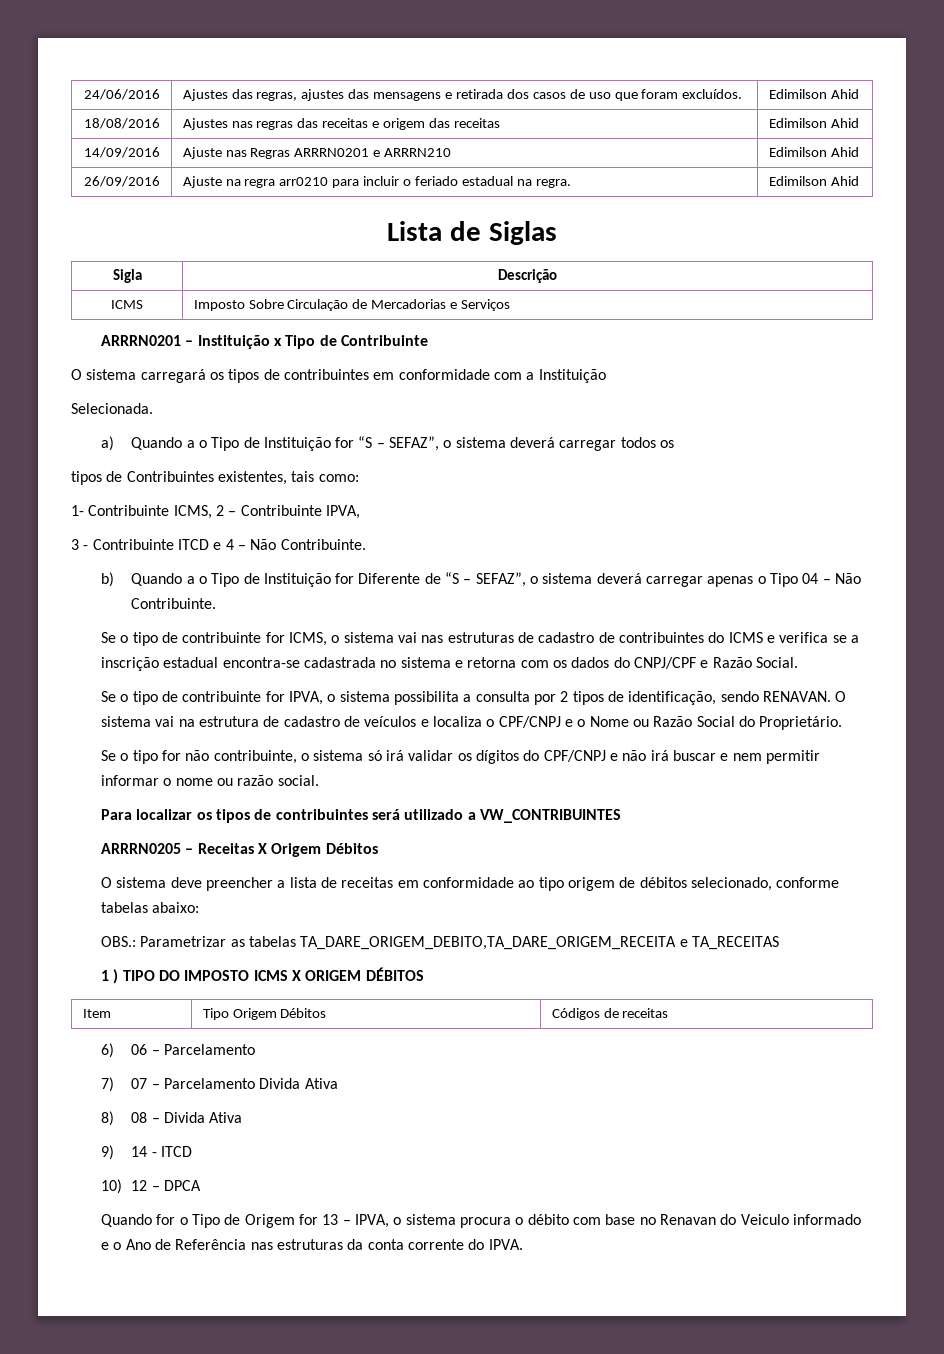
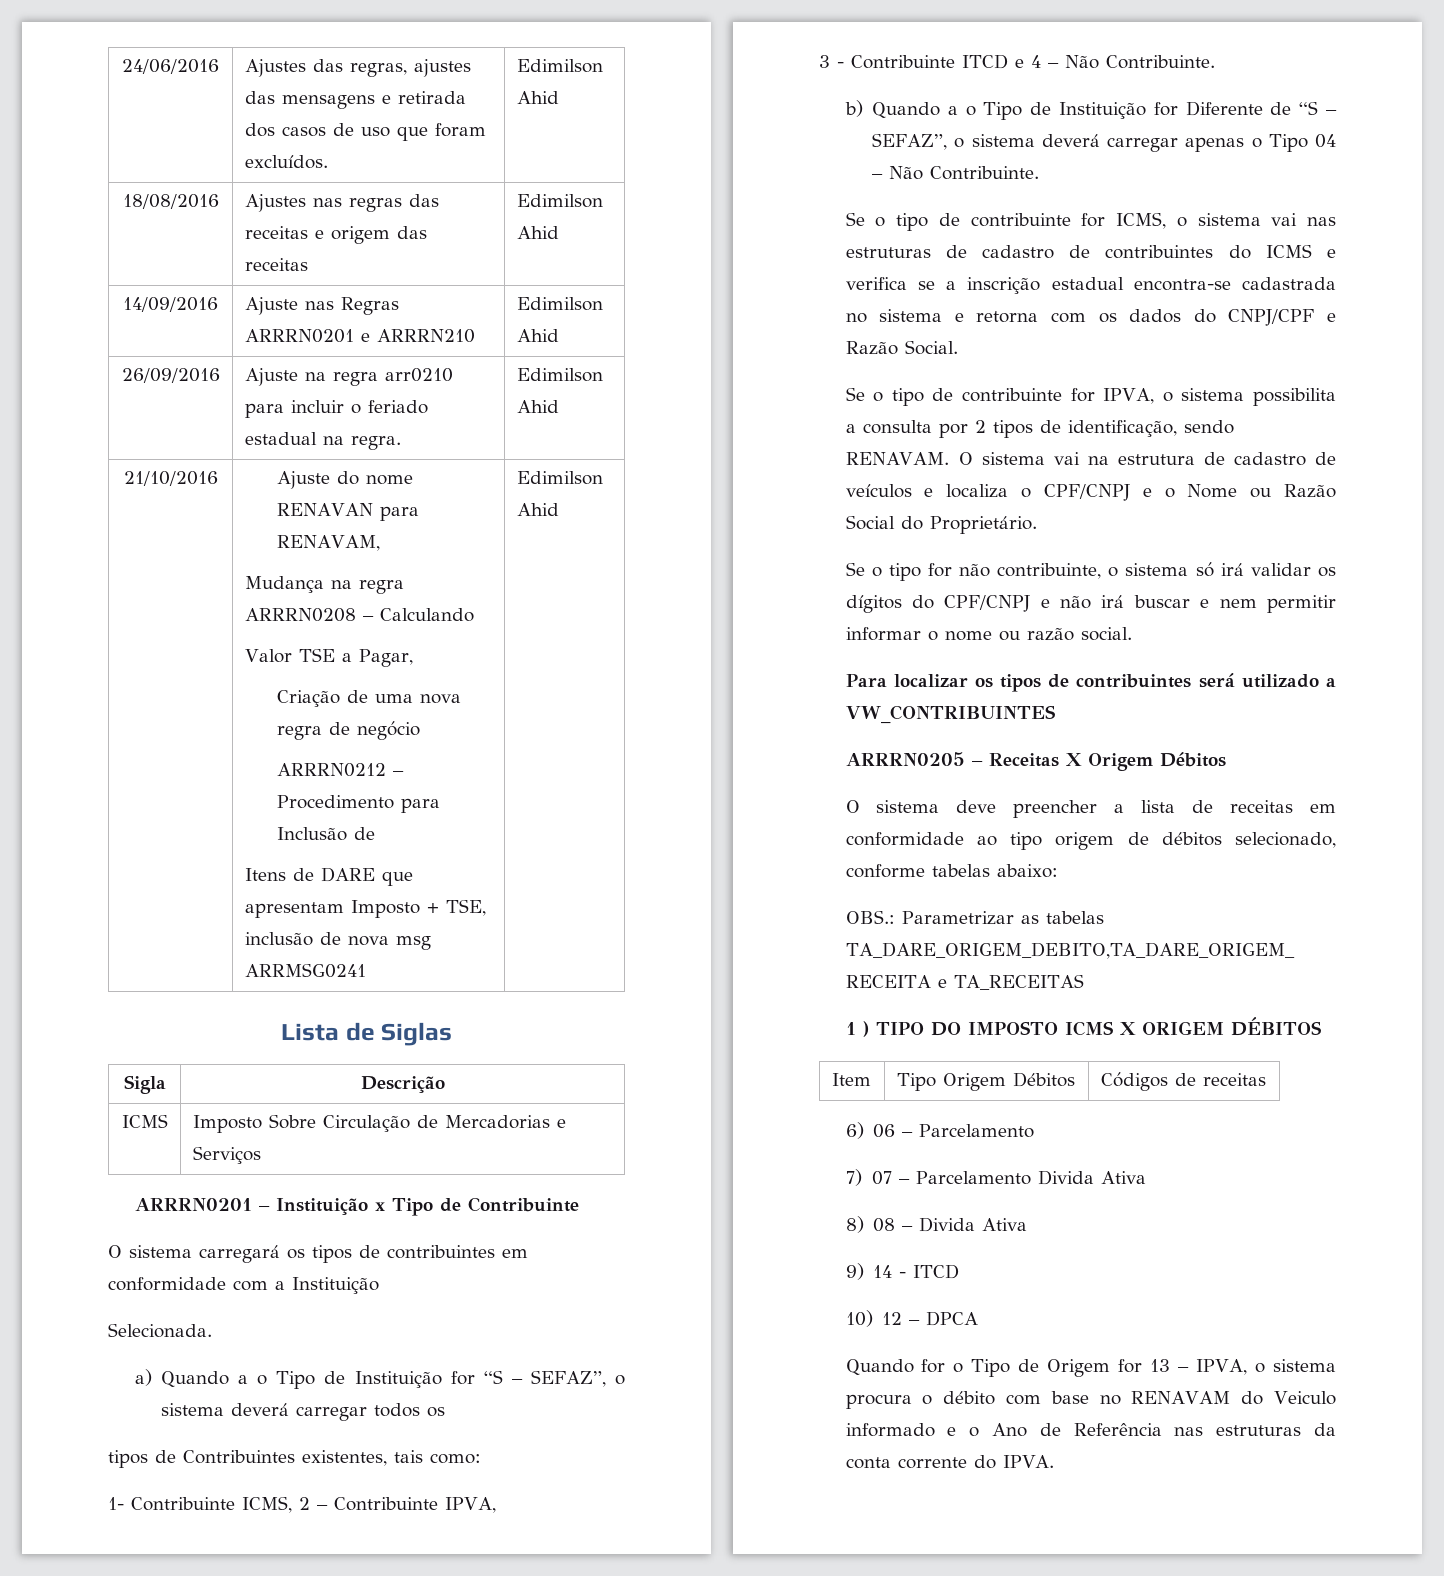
(859, 181) none -> [123,471,218,486] [276,471,413,489] [276,503,419,521] [276,535,380,551] [244,576,404,594] [244,608,474,622] [244,648,413,667] [276,690,461,707] [276,721,420,740] [276,763,404,777] [276,795,440,813] [276,827,375,841] [244,867,413,886] [244,899,486,918] [244,932,431,950] [244,963,366,978] [516,471,603,485] [516,503,559,516] // 21/10/2016 | Ajuste do nome RENAVAN para RENAVAM, // Mudança na regra ARRRN0208 – Calculando // Valor TSE a Pagar, // Criação de uma nova regra de negócio // ARRRN0212 – Procedimento para Inclusão de // Itens de DARE que apresentam Imposto + TSE, inclusão de nova msg ARRMSG0241 | Edimilson Ahid
[762,691,831,702] RENAVAN. -> [845,452,950,465] RENAVAM.
[659,1214,716,1225] Renavan -> [1131,1391,1231,1404] RENAVAM

